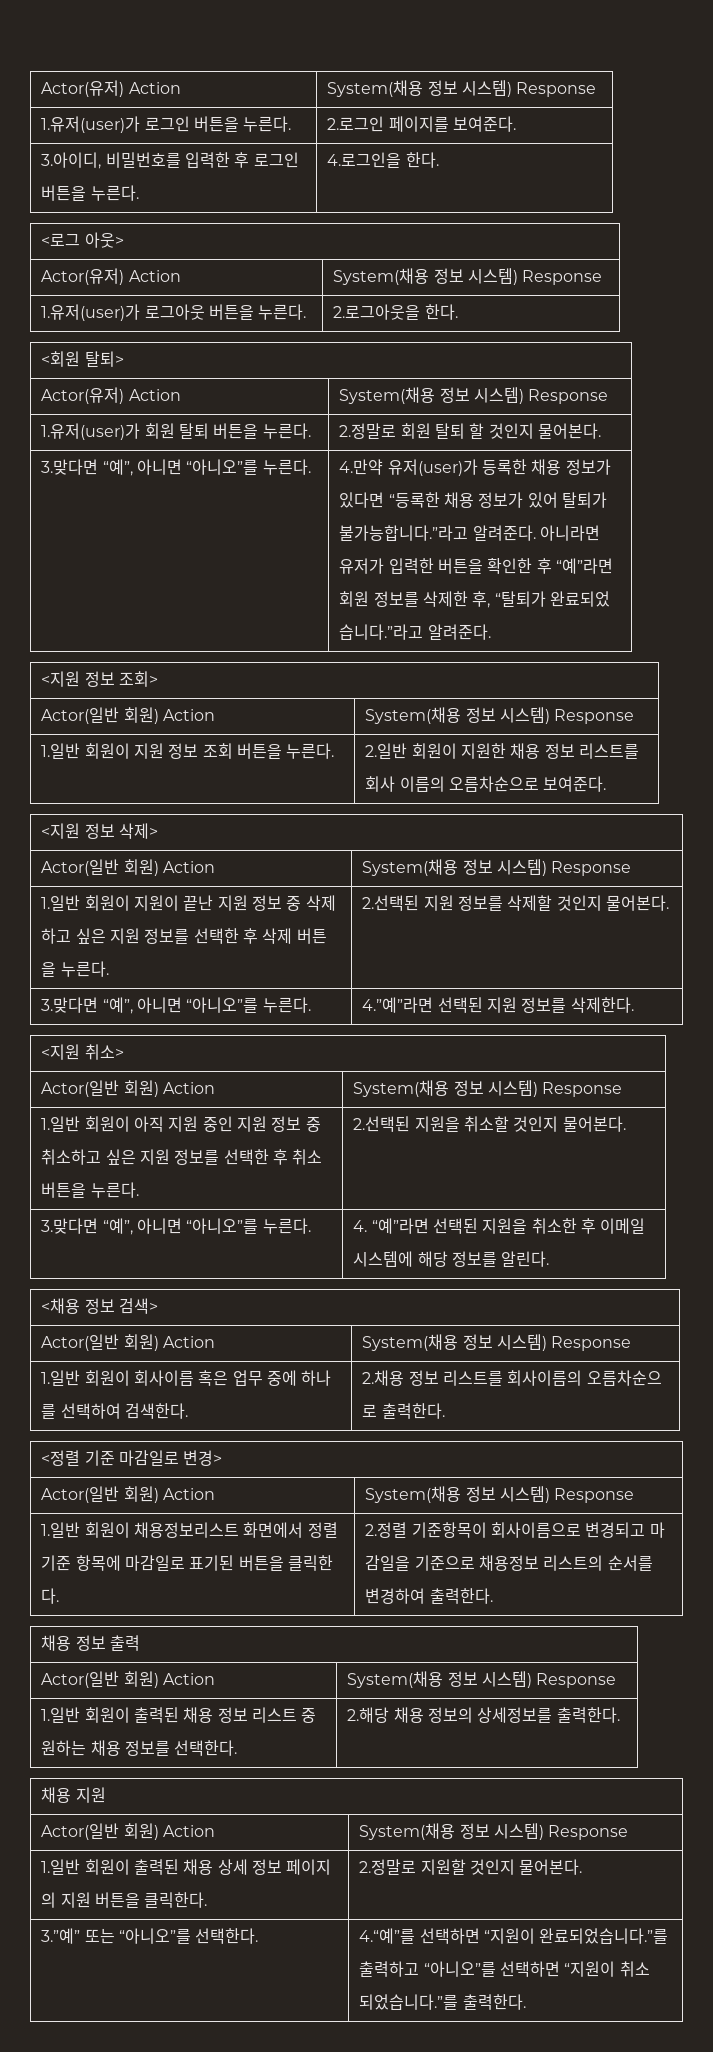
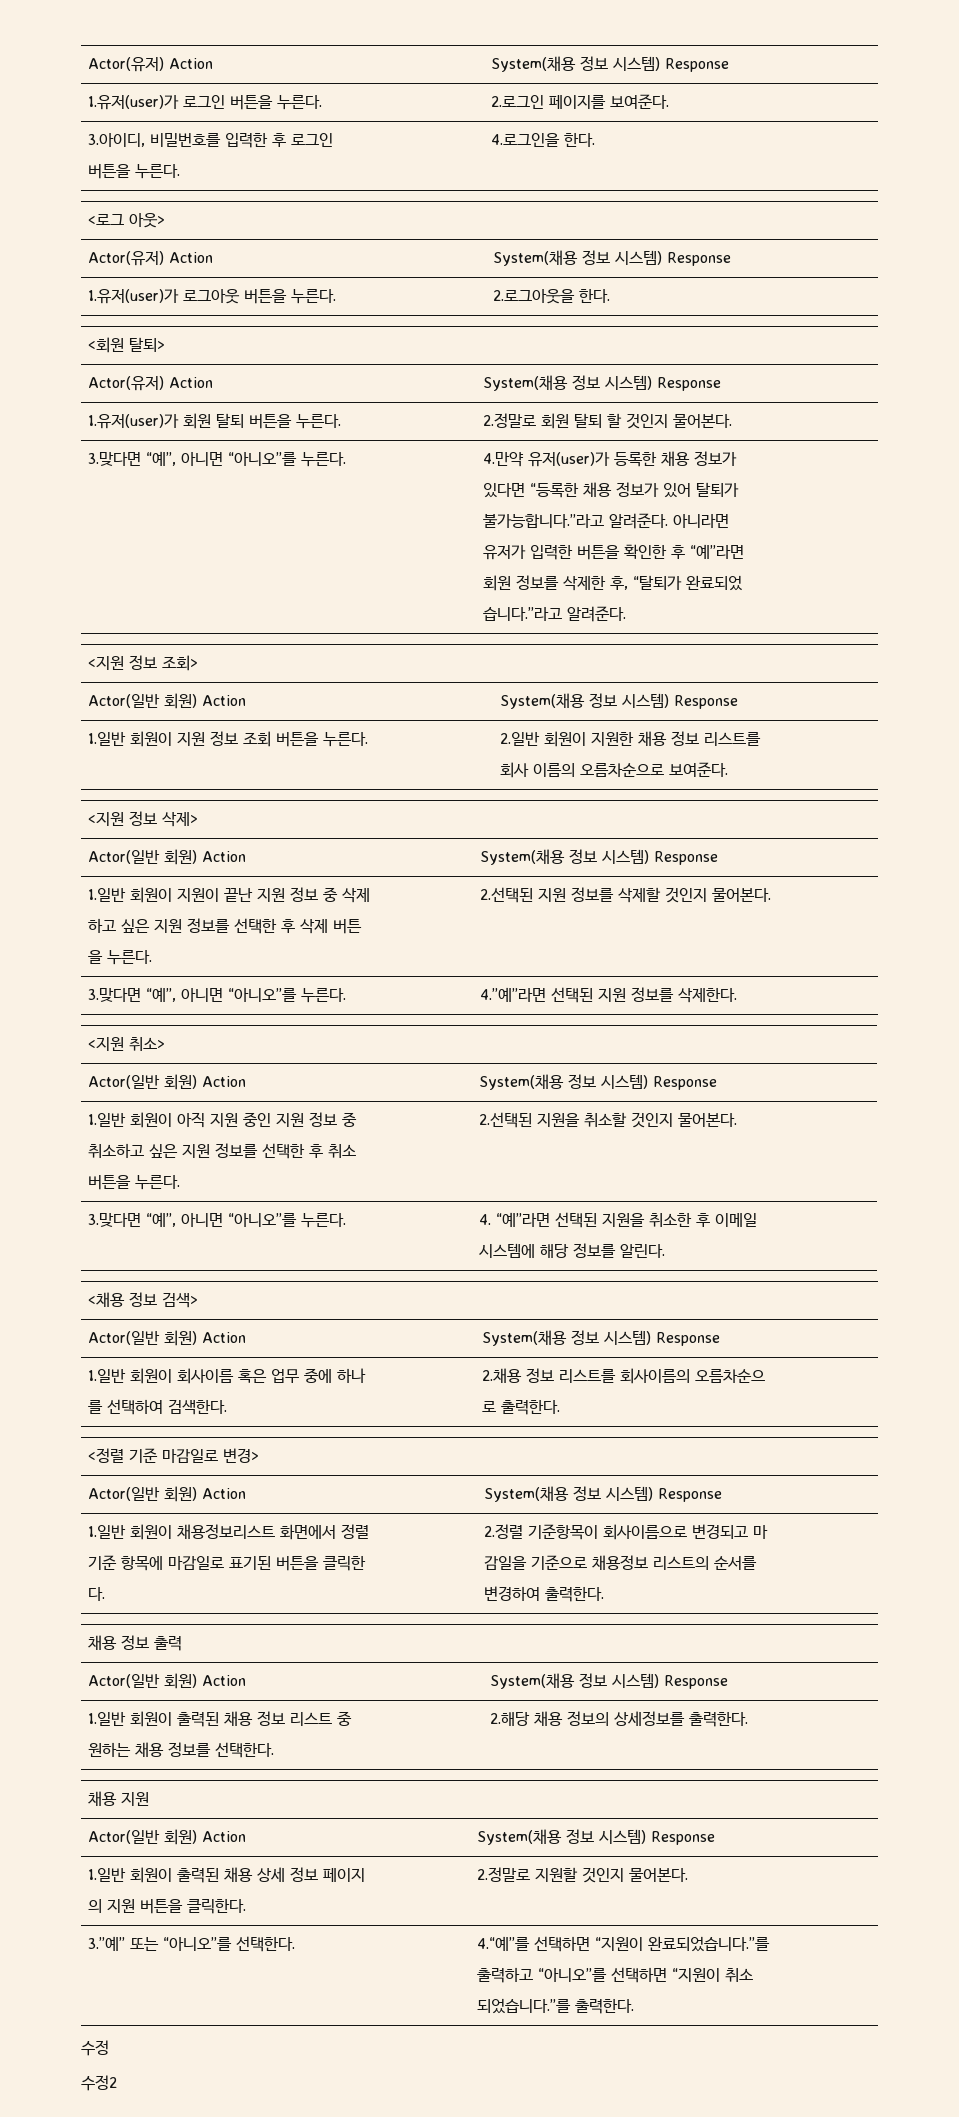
(526, 2002) none -> [81,2040,109,2056] [81,2075,117,2091] // 수정 // 수정2

